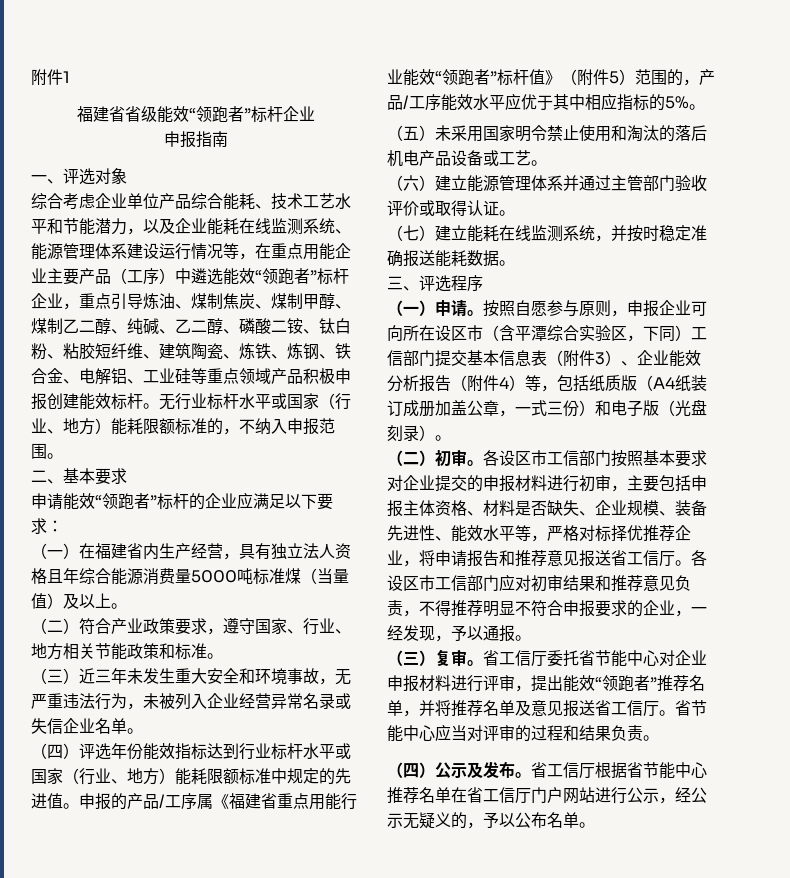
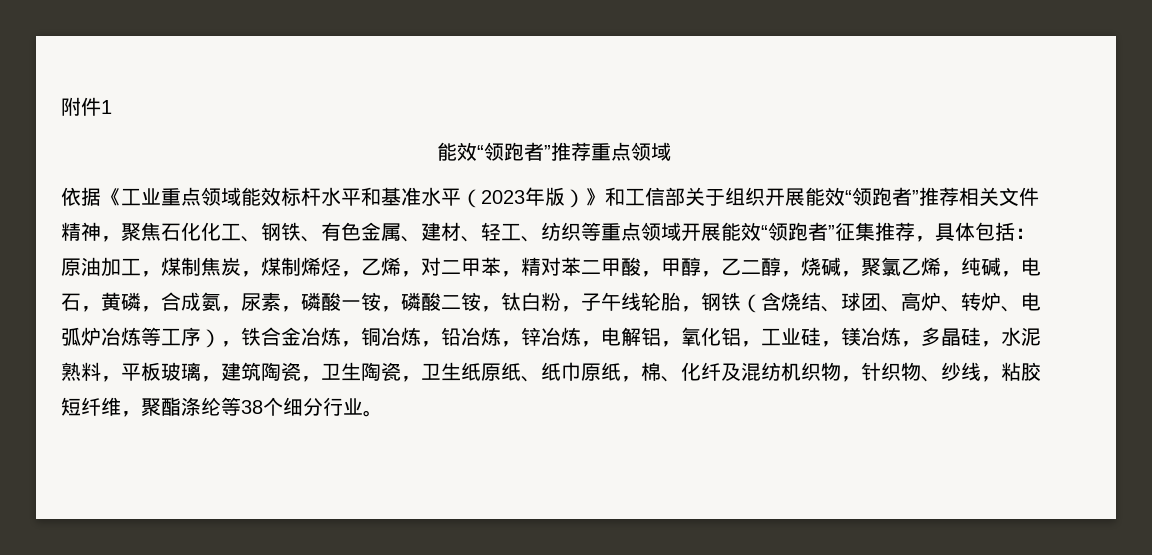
[76,106,315,123] [163,131,228,148] [31,168,127,185] [31,193,351,210] [31,218,351,235] [31,243,351,260] [31,268,349,285] [31,293,351,310] [31,318,351,335] [31,343,351,360] [31,368,351,385] [31,393,351,410] [31,418,335,435] [31,443,63,459] [31,468,127,485] [31,492,333,510] [31,518,63,534] [31,543,351,560] [31,568,349,585] [31,593,127,609] [31,618,351,635] [31,643,223,660] [31,668,351,685] [31,693,351,710] [31,718,143,734] [31,743,351,760] [31,768,351,785] [31,793,357,810] [387,69,715,86] [387,93,705,111] [387,125,707,142] [387,150,547,167] [387,175,707,192] [387,200,515,216] [387,225,707,242] [387,250,515,267] [387,275,483,292] [387,299,707,317] [387,325,707,342] [387,350,701,367] [387,375,707,392] [387,399,707,417] [387,425,451,442] [387,449,707,467] [387,475,707,492] [387,500,707,517] [387,525,691,542] [387,550,707,567] [387,574,691,592] [387,600,707,617] [387,625,531,642] [387,649,707,667] [387,675,705,692] [387,700,707,717] [387,724,659,742] [387,761,707,779] [387,787,707,804] [387,812,579,829] 福建省省级能效“领跑者”标杆企业 // 申报指南 // 一、评选对象 // 综合考虑企业单位产品综合能耗、技术工艺水平和节能潜力，以及企业能耗在线监测系统、能源管理体系建设运行情况等，在重点用能企业主要产品（工序）中遴选能效“领跑者”标杆企业，重点引导炼油、煤制焦炭、煤制甲醇、煤制乙二醇、纯碱、乙二醇、磷酸二铵、钛白粉、粘胶短纤维、建筑陶瓷、炼铁、炼钢、铁合金、电解铝、工业硅等重点领域产品积极申报创建能效标杆。无行业标杆水平或国家（行业、地方）能耗限额标准的，不纳入申报范围。 // 二、基本要求 // 申请能效“领跑者”标杆的企业应满足以下要求： // （一）在福建省内生产经营，具有独立法人资格且年综合能源消费量5000吨标准煤（当量值）及以上。 // （二）符合产业政策要求，遵守国家、行业、地方相关节能政策和标准。 // （三）近三年未发生重大安全和环境事故，无严重违法行为，未被列入企业经营异常名录或失信企业名单。 // （四）评选年份能效指标达到行业标杆水平或国家（行业、地方）能耗限额标准中规定的先进值。申报的产品/工序属《福建省重点用能行业能效“领跑者”标杆值》（附件5）范围的，产品/工序能效水平应优于其中相应指标的5%。 // （五）未采用国家明令禁止使用和淘汰的落后机电产品设备或工艺。 // （六）建立能源管理体系并通过主管部门验收评价或取得认证。 // （七）建立能耗在线监测系统，并按时稳定准确报送能耗数据。 // 三、评选程序 // （一）申请。按照自愿参与原则，申报企业可向所在设区市（含平潭综合实验区，下同）工信部门提交基本信息表（附件3）、企业能效分析报告（附件4）等，包括纸质版（A4纸装订成册加盖公章，一式三份）和电子版（光盘刻录）。 // （二）初审。各设区市工信部门按照基本要求对企业提交的申报材料进行初审，主要包括申报主体资格、材料是否缺失、企业规模、装备先进性、能效水平等，严格对标择优推荐企业，将申请报告和推荐意见报送省工信厅。各设区市工信部门应对初审结果和推荐意见负责，不得推荐明显不符合申报要求的企业，一经发现，予以通报。 // （三）复审。省工信厅委托省节能中心对企业申报材料进行评审，提出能效“领跑者”推荐名单，并将推荐名单及意见报送省工信厅。省节能中心应当对评审的过程和结果负责。 // （四）公示及发布。省工信厅根据省节能中心推荐名单在省工信厅门户网站进行公示，经公示无疑义的，予以公布名单 -> [436,142,671,161] [61,187,1039,208] [61,222,1035,242] [61,257,1041,277] [61,292,1041,313] [61,327,1041,348] [61,362,1041,382] [61,397,363,417] 能效“领跑者”推荐重点领域 // 依据《工业重点领域能效标杆水平和基准水平（2023年版）》和工信部关于组织开展能效“领跑者”推荐相关文件精神，聚焦石化化工、钢铁、有色金属、建材、轻工、纺织等重点领域开展能效“领跑者”征集推荐，具体包括：原油加工，煤制焦炭，煤制烯烃，乙烯，对二甲苯，精对苯二甲酸，甲醇，乙二醇，烧碱，聚氯乙烯，纯碱，电石，黄磷，合成氨，尿素，磷酸一铵，磷酸二铵，钛白粉，子午线轮胎，钢铁（含烧结、球团、高炉、转炉、电弧炉冶炼等工序），铁合金冶炼，铜冶炼，铅冶炼，锌冶炼，电解铝，氧化铝，工业硅，镁冶炼，多晶硅，水泥熟料，平板玻璃，建筑陶瓷，卫生陶瓷，卫生纸原纸、纸巾原纸，棉、化纤及混纺机织物，针织物、纱线，粘胶短纤维，聚酯涤纶等38个细分行业

